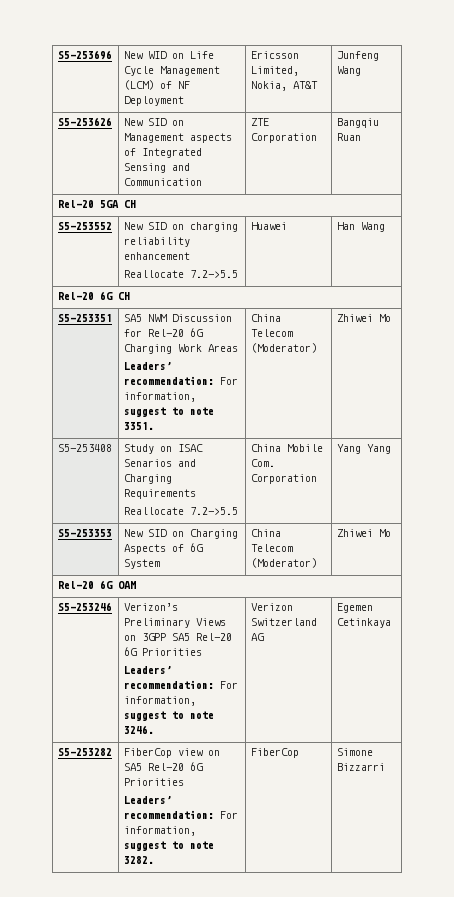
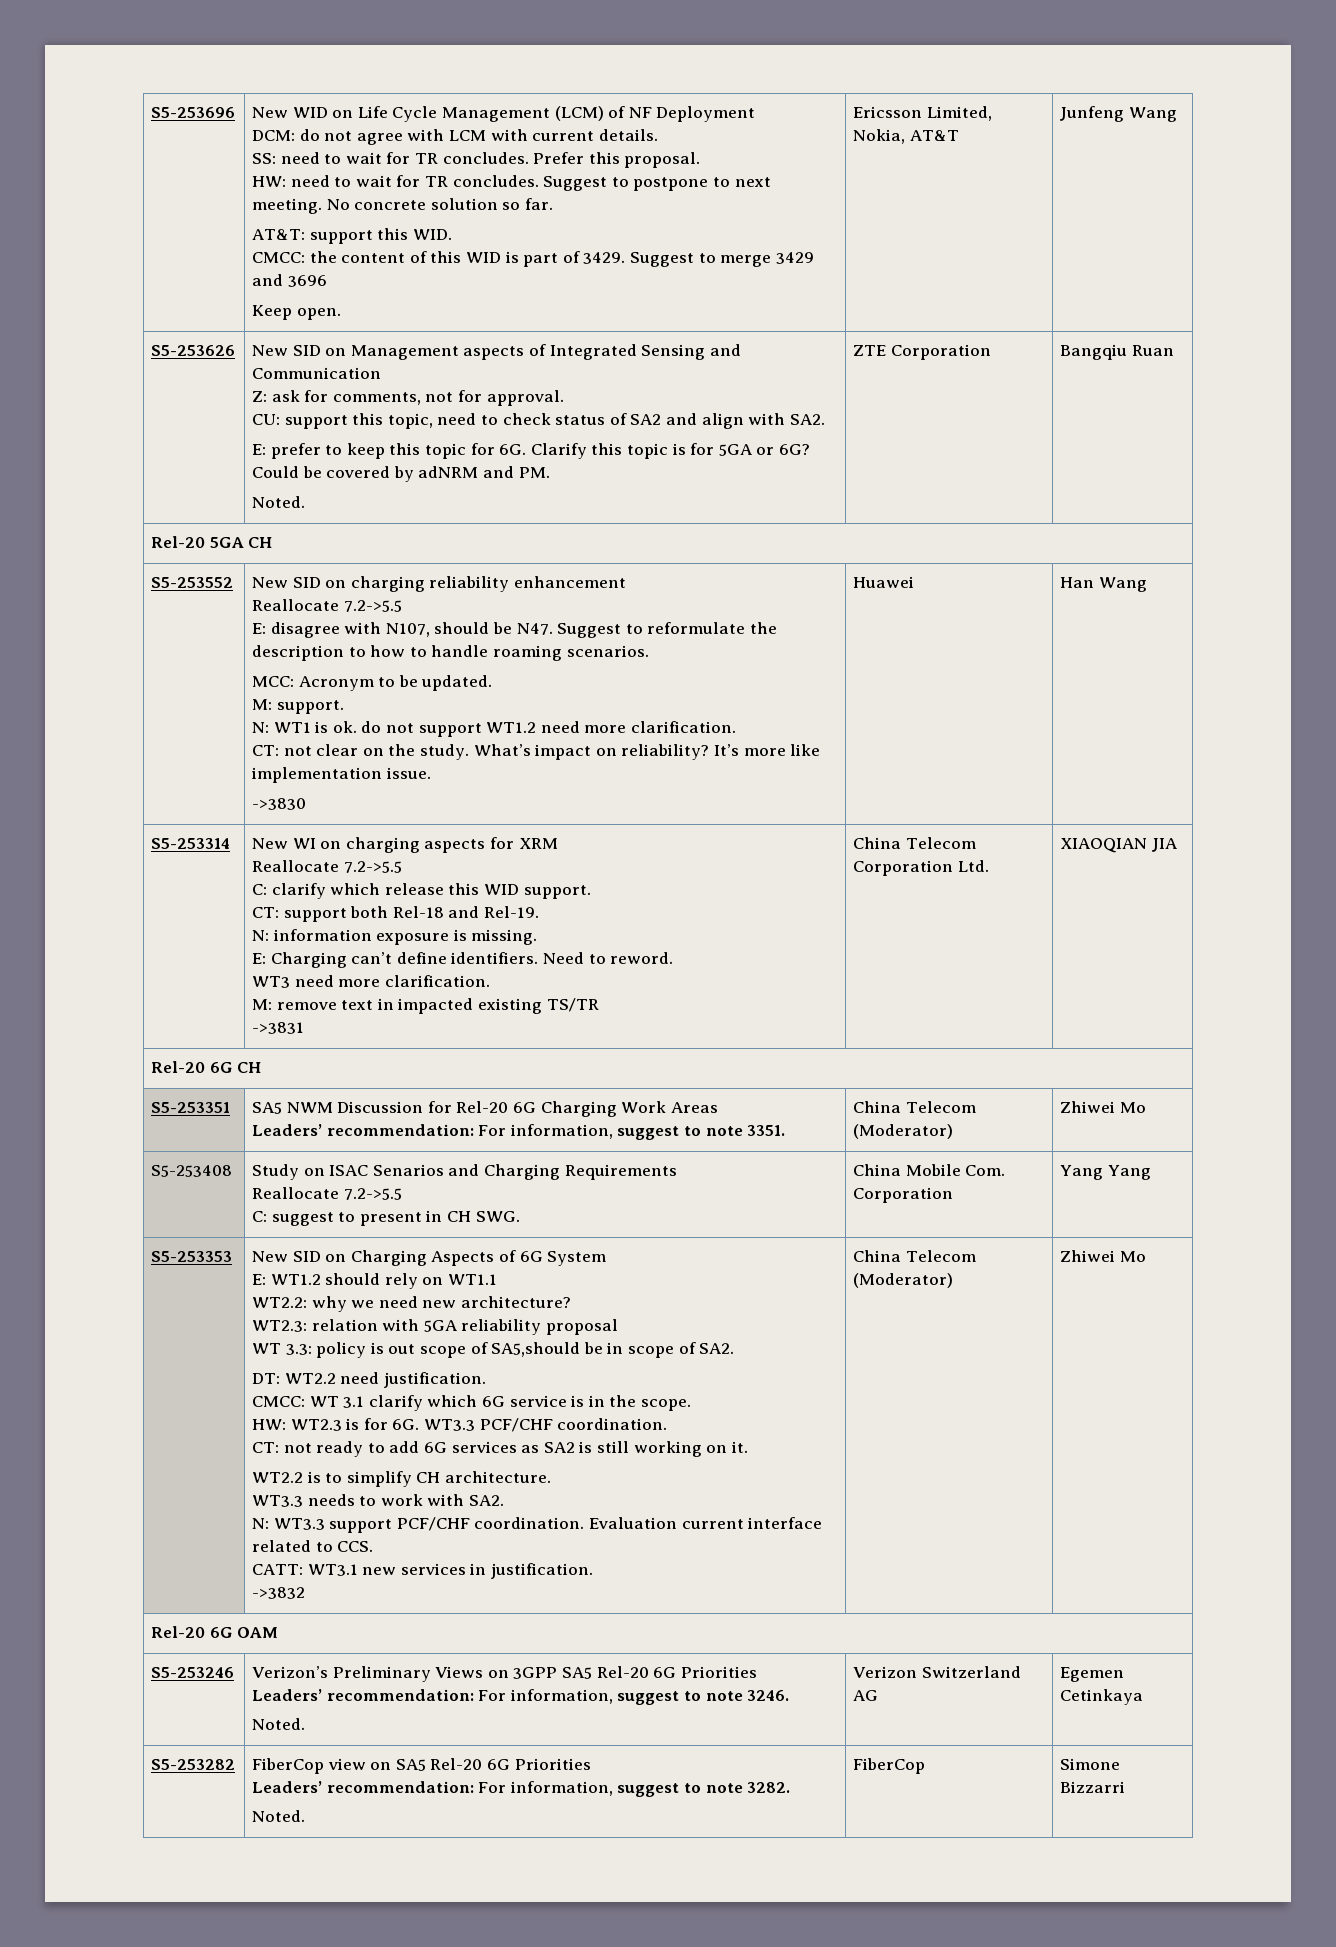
(184, 101) none -> [252,129,658,145] [252,152,701,168] [252,175,771,191] [252,198,553,214] [252,228,452,244] [252,251,814,267] [252,274,327,287] [252,305,341,320] // DCM: do not agree with LCM with current details. // SS: need to wait for TR concludes. Prefer this proposal. // HW: need to wait for TR concludes. Suggest to postpone to next meeting. No concrete solution so far. // AT&T: support this WID. // CMCC: the content of this WID is part of 3429. Suggest to merge 3429 and 3696 // Keep open.
(202, 182) none -> [252,390,564,406] [252,413,825,429] [252,443,810,459] [252,466,550,482] [252,496,306,508] // Z: ask for comments, not for approval. // CU: support this topic, need to check status of SA2 and align with SA2. // E: prefer to keep this topic for 6G. Clarify this topic is for 5GA or 6G? Could be covered by adNRM and PM. // Noted.
[250,222,287,230] [336,222,385,232] | Huawei | Han Wang -> [252,622,777,638] [252,645,649,661] [252,675,493,691] [252,699,344,714] [252,721,736,737] [252,744,821,760] [251,767,431,783] [252,798,307,810] [853,576,915,588] [1060,577,1147,592] [151,838,231,849] [252,837,558,853] [252,860,402,873] [252,883,591,899] [252,906,539,922] [252,929,538,945] [252,952,674,968] [252,975,490,988] [252,998,599,1014] [252,1022,305,1034] [853,837,976,849] [853,860,989,876] [1060,838,1177,853] // E: disagree with N107, should be N47. Suggest to reformulate the description to how to handle roaming scenarios. // MCC: Acronym to be updated. // M: support. // N: WT1 is ok. do not support WT1.2 need more clarification. // CT: not clear on the study. What’s impact on reliability? It’s more like implementation issue. // ->3830 | Huawei | Han Wang // S5-253314 | New WI on charging aspects for XRM // Reallocate 7.2->5.5 // C: clarify which release this WID support. // CT: support both Rel-18 and Rel-19. // N: information exposure is missing. // E: Charging can’t define identifiers. Need to reword. // WT3 need more clarification. // M: remove text in impacted existing TS/TR // ->3831 | China Telecom Corporation Ltd. | XIAOQIAN JIA
(238, 511) none -> [252,1210,520,1226] // C: suggest to present in CH SWG.
(160, 564) none -> [252,1273,497,1289] [252,1296,571,1312] [252,1319,618,1335] [252,1342,735,1358] [252,1372,486,1388] [252,1395,691,1411] [252,1418,668,1432] [252,1441,748,1457] [252,1471,551,1487] [252,1494,504,1507] [252,1517,823,1533] [252,1540,374,1552] [252,1563,593,1579] [252,1587,306,1599] // E: WT1.2 should rely on WT1.1 // WT2.2: why we need new architecture? // WT2.3: relation with 5GA reliability proposal // WT 3.3: policy is out scope of SA5,should be in scope of SA2. // DT: WT2.2 need justification. // CMCC: WT 3.1 clarify which 6G service is in the scope. // HW: WT2.3 is for 6G. WT3.3 PCF/CHF coordination. // CT: not ready to add 6G services as SA2 is still working on it. // WT2.2 is to simplify CH architecture. // WT3.3 needs to work with SA2. // N: WT3.3 support PCF/CHF coordination. Evaluation current interface related to CCS. // CATT: WT3.1 new services in justification. // ->3832
(154, 729) none -> [252,1718,306,1730] // Noted.
(154, 860) none -> [252,1810,306,1822] // Noted.

